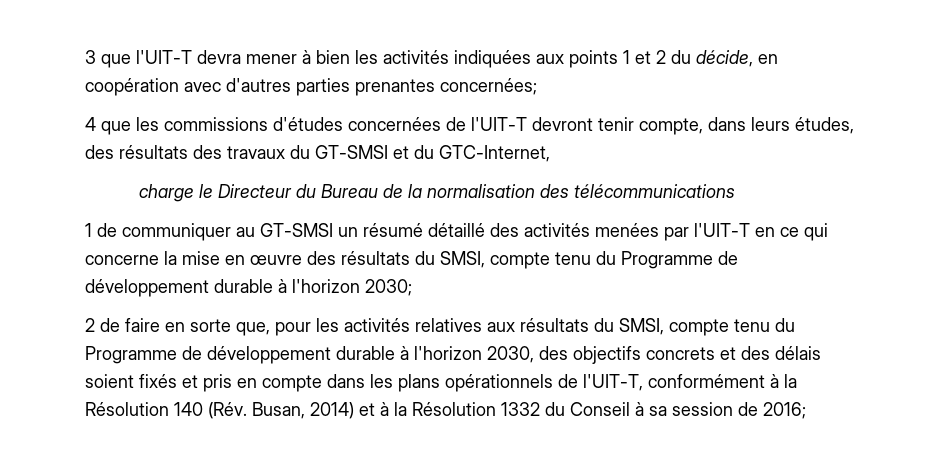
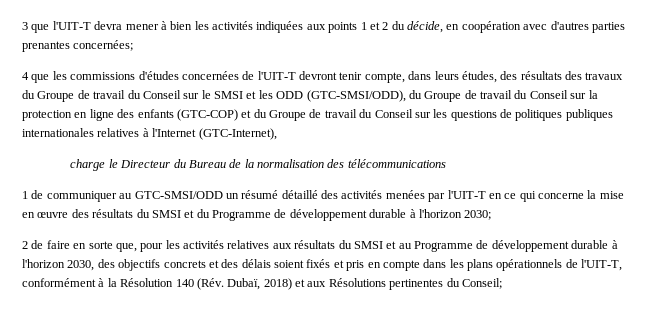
[315,145,550,162] GT-SMSI et du GTC-Internet, -> [37,90,598,102] [22,109,613,121] [22,128,277,140] Groupe de travail du Conseil sur le SMSI et les ODD (GTC-SMSI/ODD), du Groupe de travail du Conseil sur la protection en ligne des enfants (GTC-COP) et du Groupe de travail du Conseil sur les questions de politiques publiques internationales relatives à l'Internet (GTC-Internet),
[260,223,333,237] GT-SMSI -> [134,191,223,199] GTC-SMSI/ODD
[440,251,591,269] SMSI, compte tenu -> [151,210,195,218] SMSI et
[619,318,795,336] SMSI, compte tenu du -> [353,241,412,249] SMSI et au
[252,402,806,419] Busan, 2014) et à la Résolution 1332 du Conseil à sa session de 2016; -> [227,278,502,290] Dubaï, 2018) et aux Résolutions pertinentes du Conseil;

